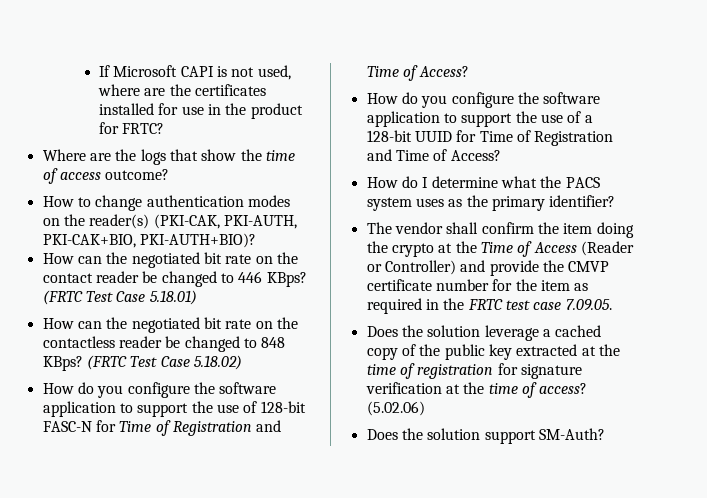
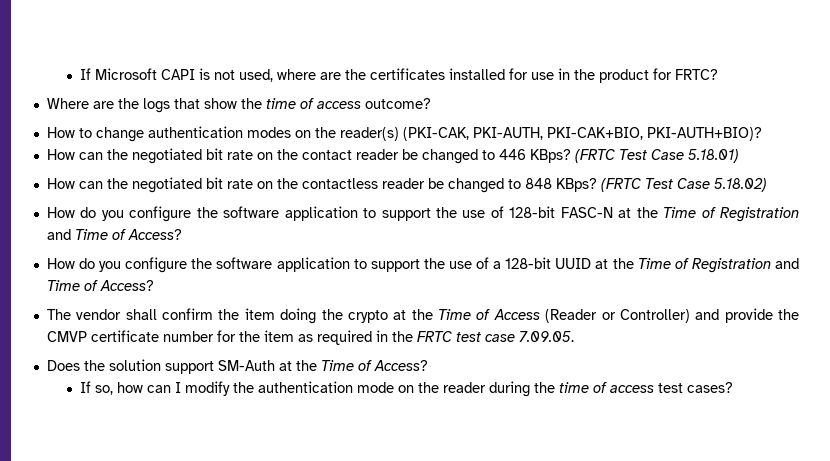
[95,420,116,432] for -> [618,207,658,218] at the
[456,130,614,146] [366,149,501,161] [366,176,600,188] [366,195,616,211] for Time of Registration and Time of Access? // How do I determine what the PACS system uses as the primary identifier? -> [595,258,799,273] [46,280,154,291] at the Time of Registration and Time of Access?
[484,325,602,341] [366,344,620,360] [366,363,582,379] [365,382,588,398] [366,401,425,416] [366,428,605,444] leverage a cached copy of the public key extracted at the time of registration for signature verification at the time of access? (5.02.06) // Does the solution support SM-Auth? -> [164,360,428,374] [80,381,734,397] support SM-Auth at the Time of Access? // If so, how can I modify the authentication mode on the reader during the time of access test cases?

